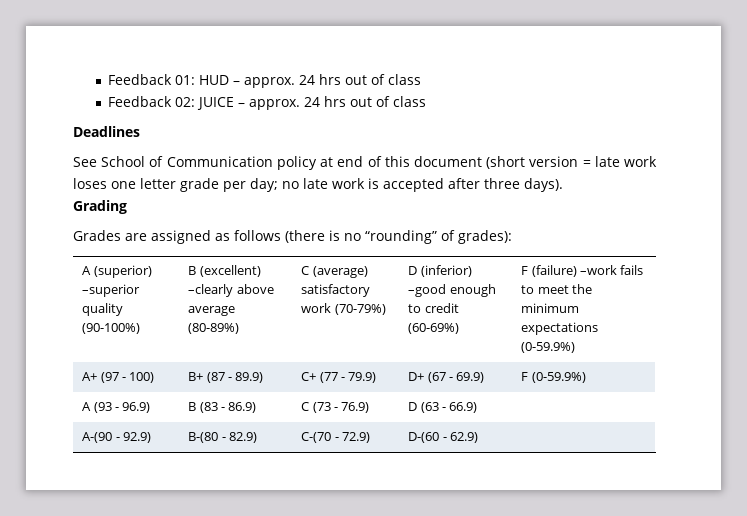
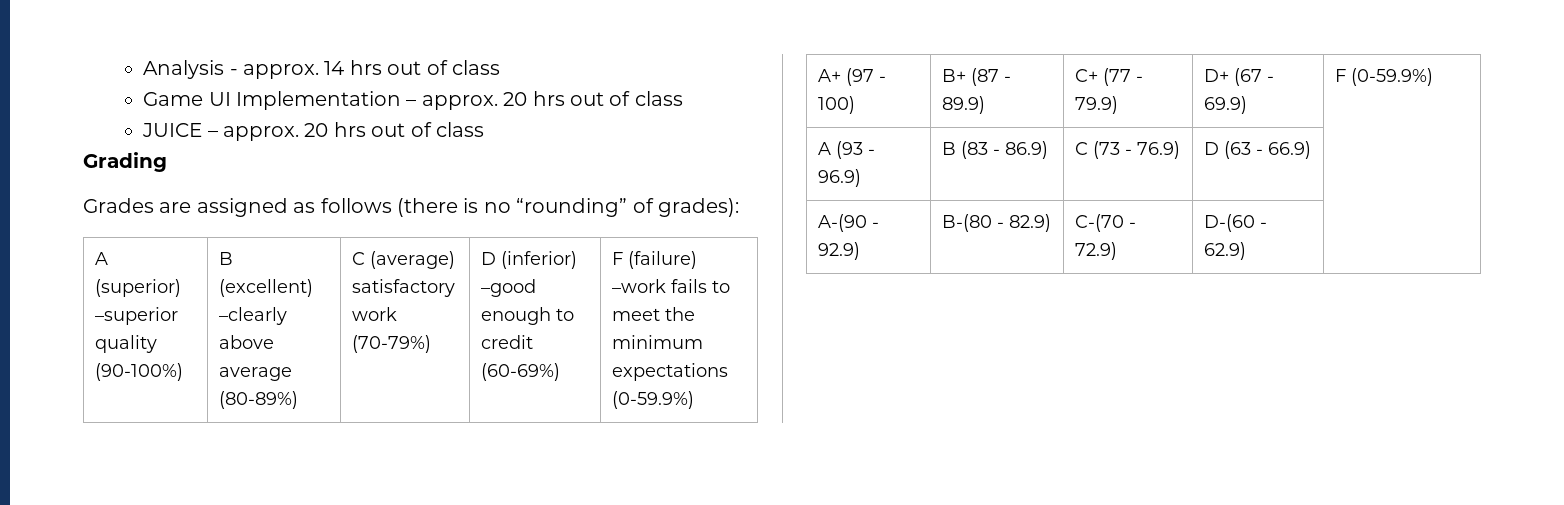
[108,74,422,88] [108,96,427,110] [73,126,140,137] [73,156,657,170] [73,178,563,192] Feedback 01: HUD – approx. 24 hrs out of class // Feedback 02: JUICE – approx. 24 hrs out of class // Deadlines // See School of Communication policy at end of this document (short version = late work loses one letter grade per day; no late work is accepted after three days). -> [143,60,500,79] [143,91,683,110] [142,122,484,141] Analysis - approx. 14 hrs out of class // Game UI Implementation – approx. 20 hrs out of class // JUICE – approx. 20 hrs out of class

